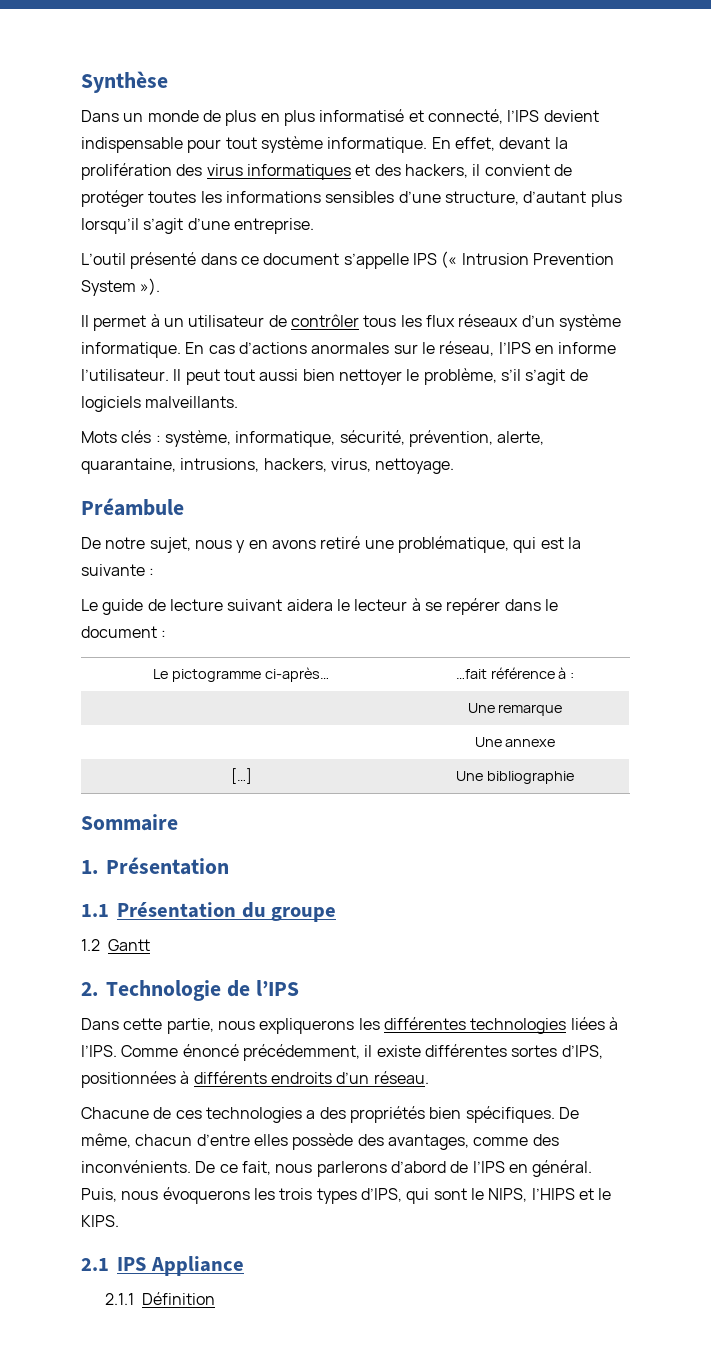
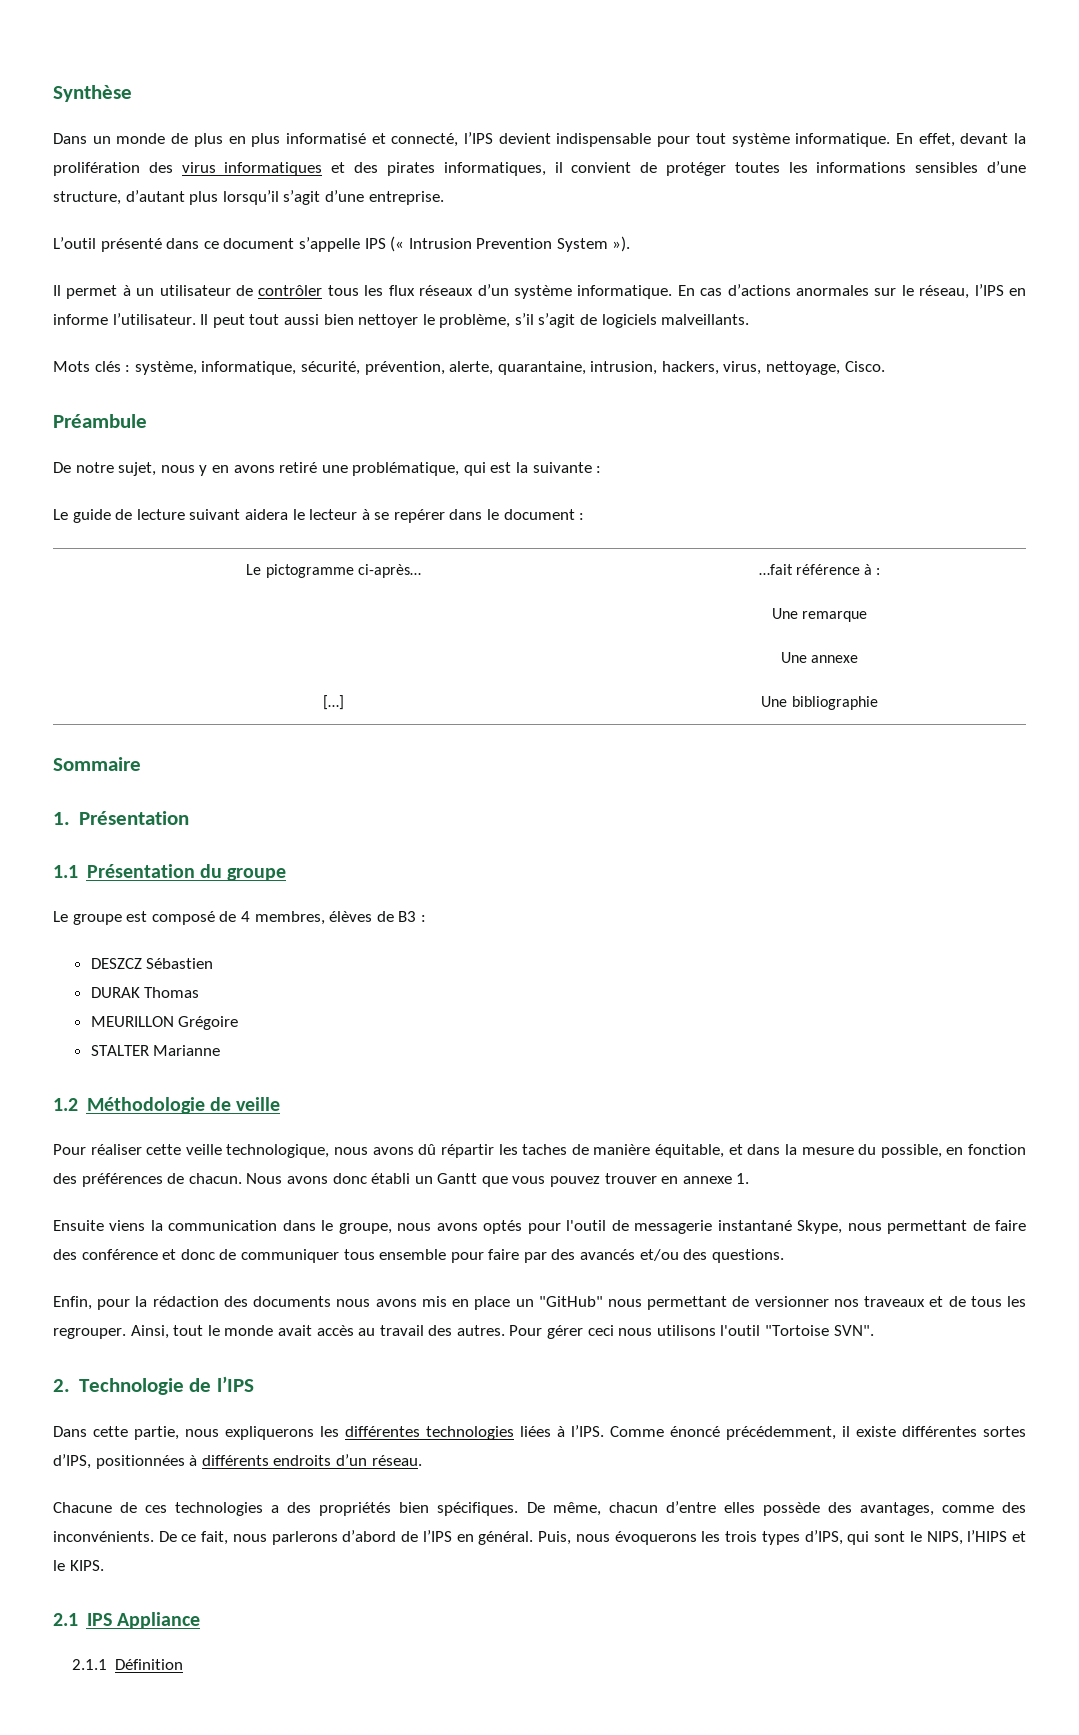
[404,164,468,178] hackers, -> [386,162,546,176] pirates informatiques,
[180,458,260,472] intrusions, -> [590,361,658,375] intrusion,
[375,458,455,474] nettoyage. -> [766,361,885,375] nettoyage, Cisco.
[81,939,150,951] 1.2 Gantt -> [53,911,426,925] [90,958,214,969] [90,987,200,998] [90,1016,239,1030] [90,1045,221,1056] [53,1097,281,1114] [53,1144,1026,1158] [53,1173,750,1187] [53,1220,1027,1234] [53,1249,784,1263] [53,1296,1027,1310] [53,1325,874,1339] Le groupe est composé de 4 membres, élèves de B3 : // DESZCZ Sébastien // DURAK Thomas // MEURILLON Grégoire // STALTER Marianne // 1.2 Méthodologie de veille // Pour réaliser cette veille technologique, nous avons dû répartir les taches de manière équitable, et dans la mesure du possible, en fonction des préférences de chacun. Nous avons donc établi un Gantt que vous pouvez trouver en annexe 1. // Ensuite viens la communication dans le groupe, nous avons optés pour l'outil de messagerie instantané Skype, nous permettant de faire des conférence et donc de communiquer tous ensemble pour faire par des avancés et/ou des questions. // Enfin, pour la rédaction des documents nous avons mis en place un "GitHub" nous permettant de versionner nos traveaux et de tous les regrouper. Ainsi, tout le monde avait accès au travail des autres. Pour gérer ceci nous utilisons l'outil "Tortoise SVN".

